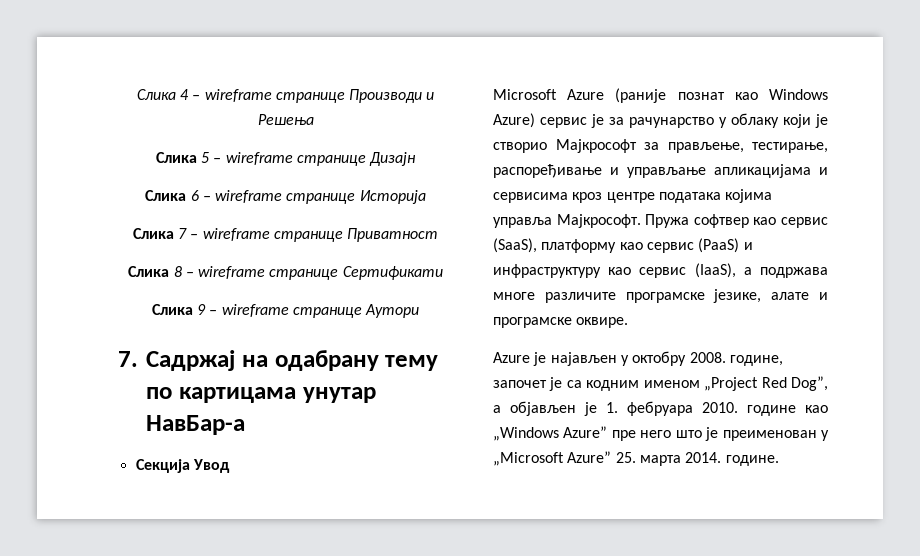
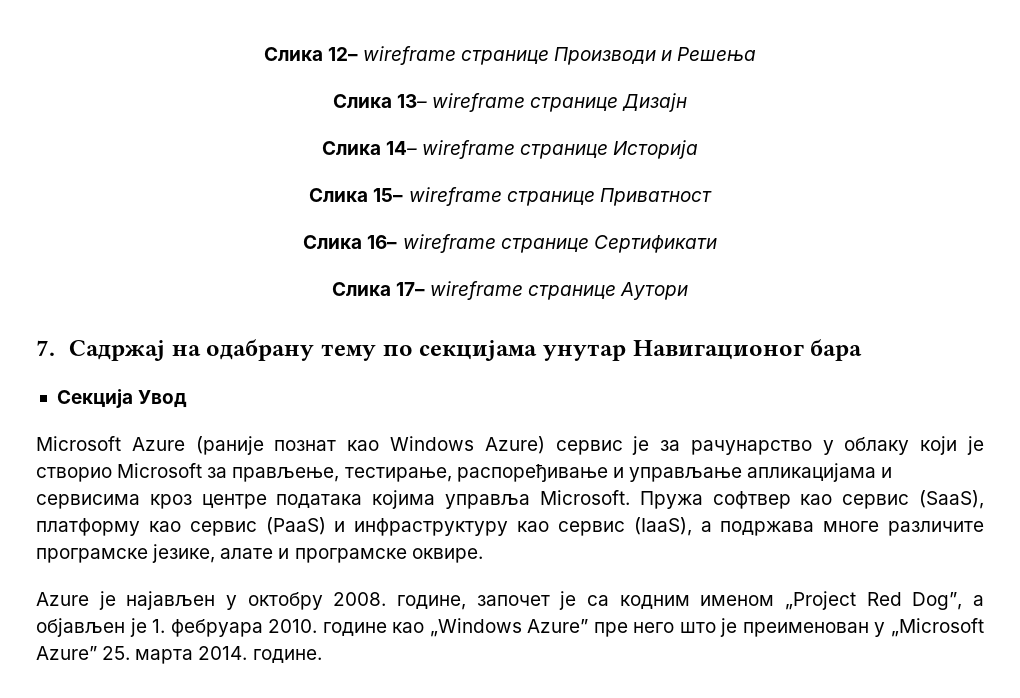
[136,89,201,100] Слика 4 – -> [263,47,358,61] Слика 12–
[201,152,222,163] 5 – -> [396,94,427,108] 13–
[190,190,211,201] 6 – -> [385,141,417,155] 14–
[178,228,199,239] 7 – -> [373,188,404,202] 15–
[173,266,194,277] 8 – -> [367,235,398,249] 16–
[197,304,218,315] 9 – -> [395,282,425,296] 17–
[178,387,376,403] [146,415,245,435] картицама унутар НавБар-а -> [419,339,863,361] секцијама унутар Навигационог бара
[555,139,637,153] Мајкрософт -> [117,463,203,478] Microsoft
[556,214,641,228] Мајкрософт. -> [539,490,630,505] Мicrosoft.

